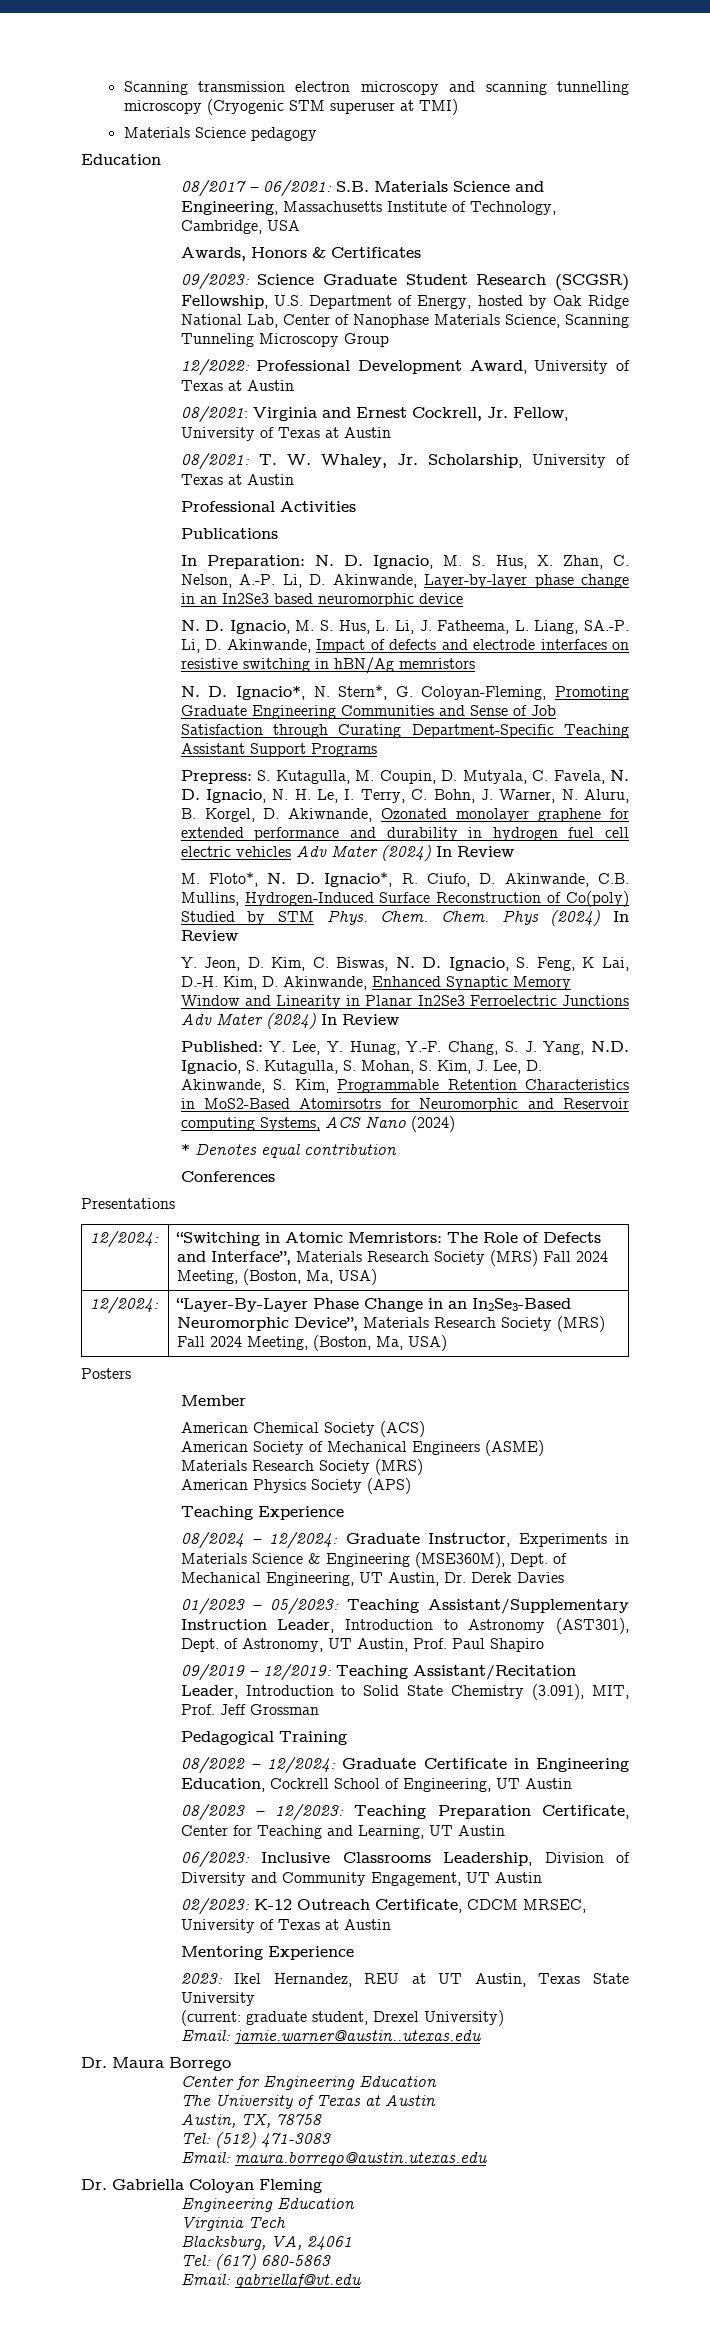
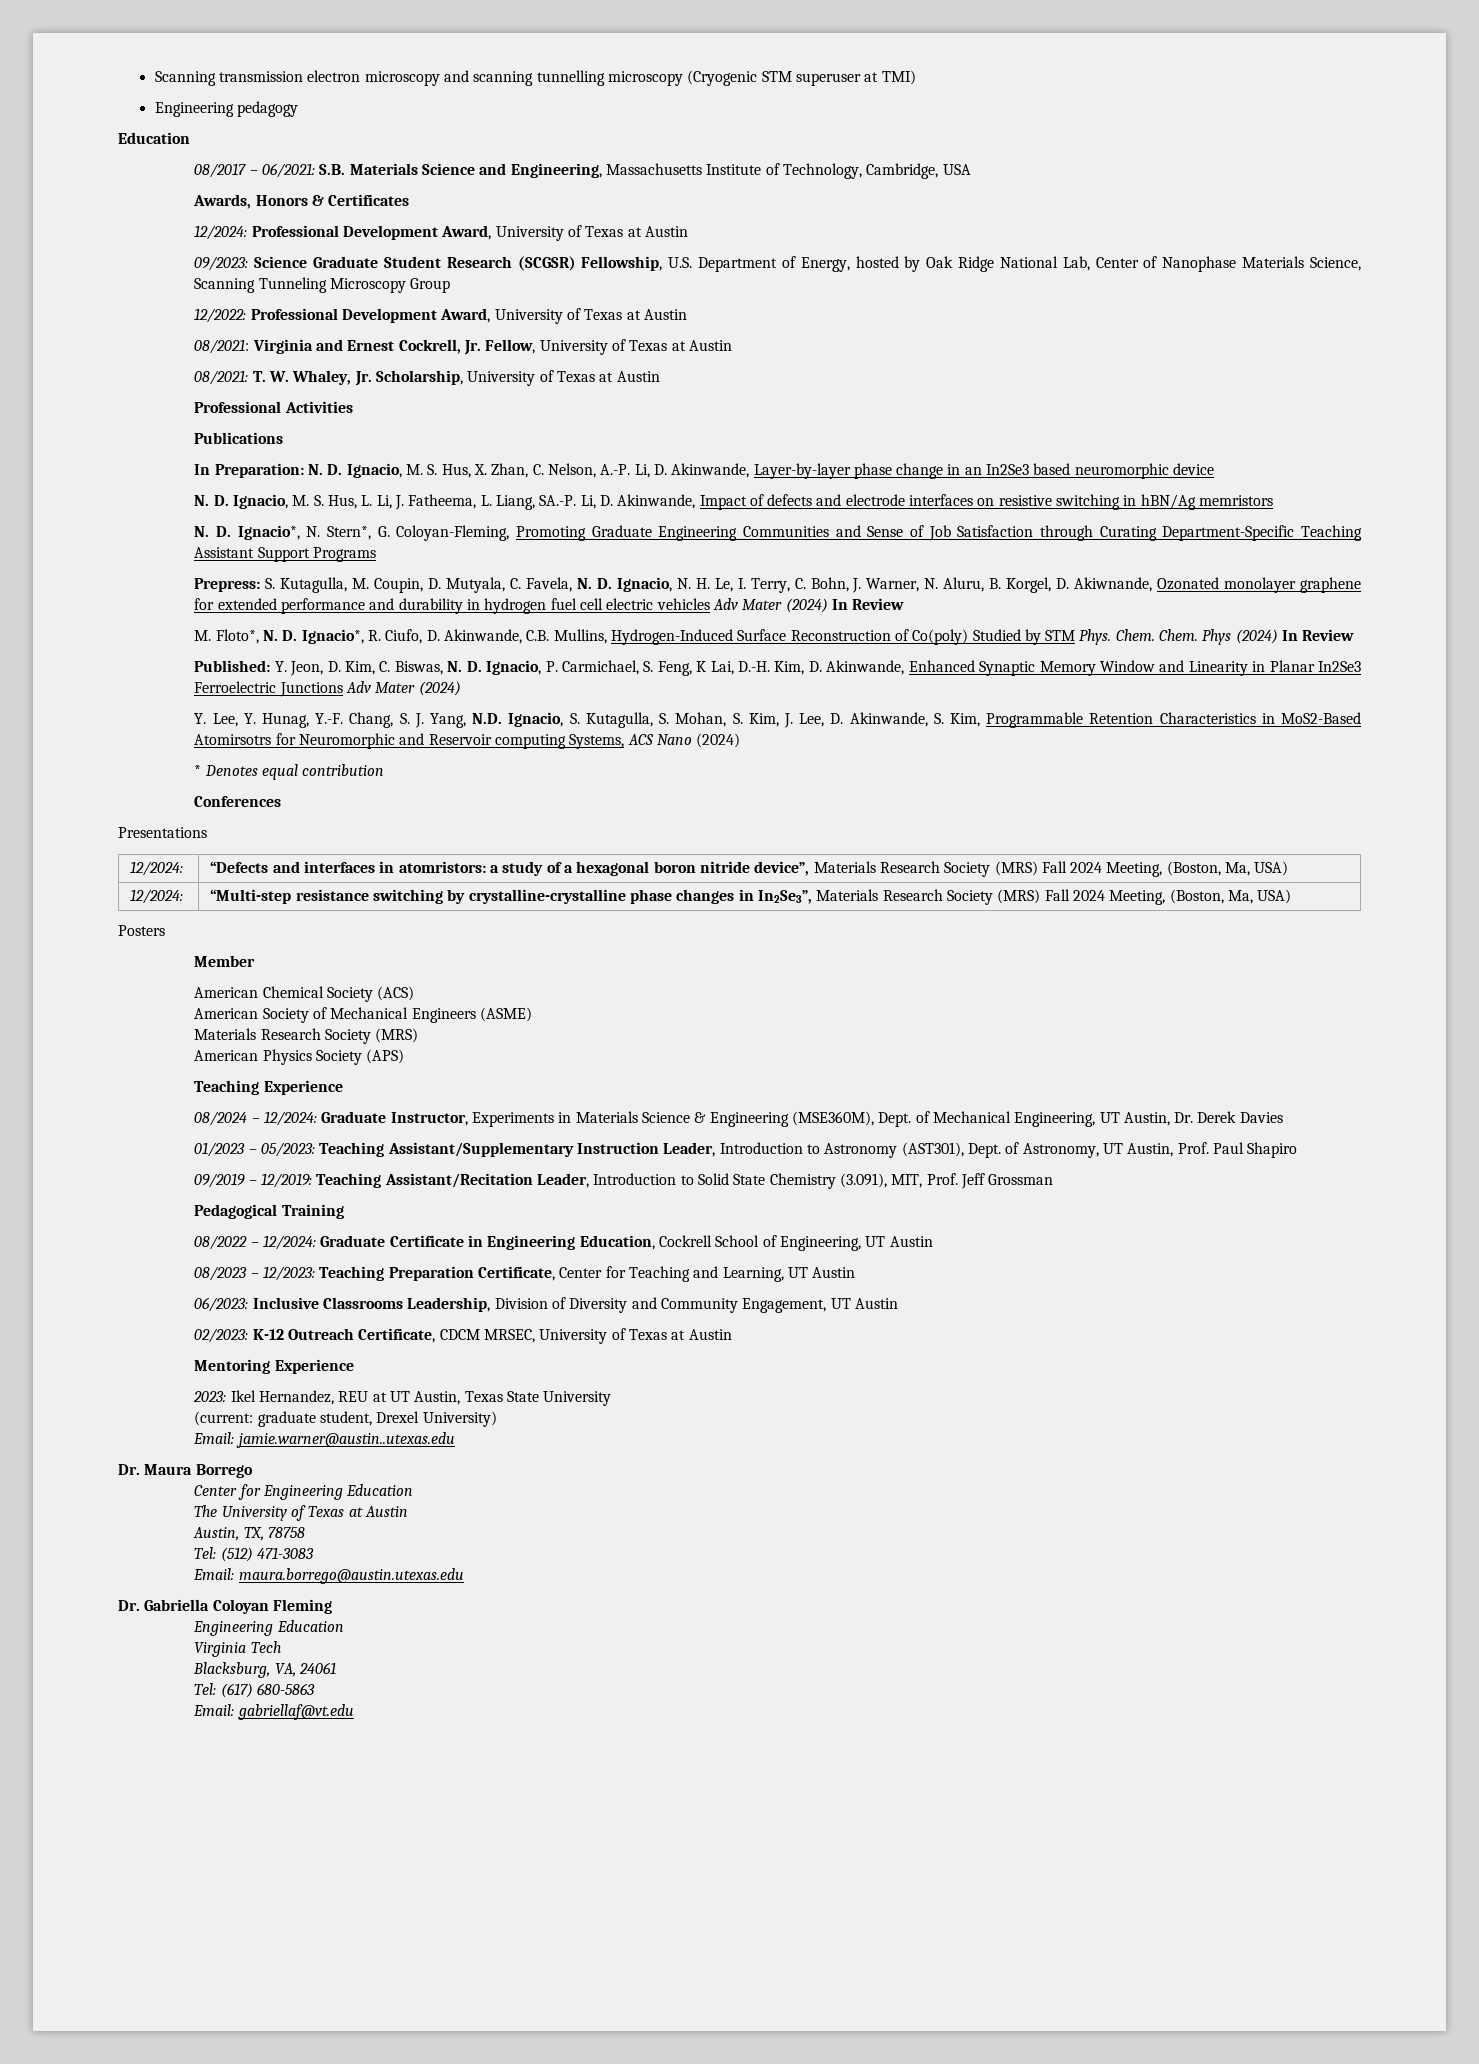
[123,127,246,138] Materials Science -> [154,102,234,117] Engineering
(421, 252) none -> [194,225,688,241] // 12/2024: Professional Development Award, University of Texas at Austin
(238, 935) none -> [194,660,271,672] Published:
(509, 964) none -> [545,660,639,675] P. Carmichael,
[320,1014,399,1025] [180,1041,263,1052] In Review // Published: -> (461, 688) //
[176,1232,602,1246] [177,1251,292,1265] “Switching in Atomic Memristors: The Role of Defects and Interface”, -> [210,861,810,876] “Defects and interfaces in atomristors: a study of a hexagonal boron nitride device”,
[176,1298,572,1312] [177,1317,359,1331] “Layer-By-Layer Phase Change in an In2Se3-Based Neuromorphic Device”, -> [210,889,812,904] “Multi-step resistance switching by crystalline-crystalline phase changes in In2Se3”,

